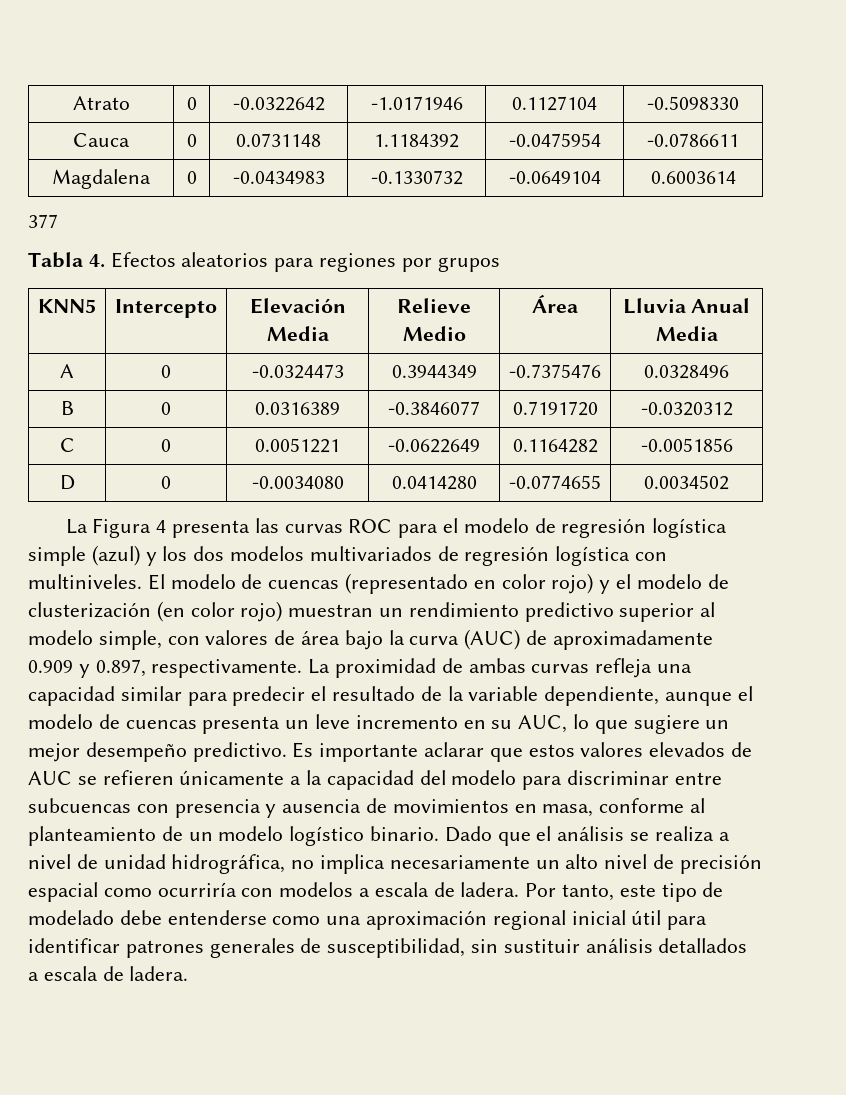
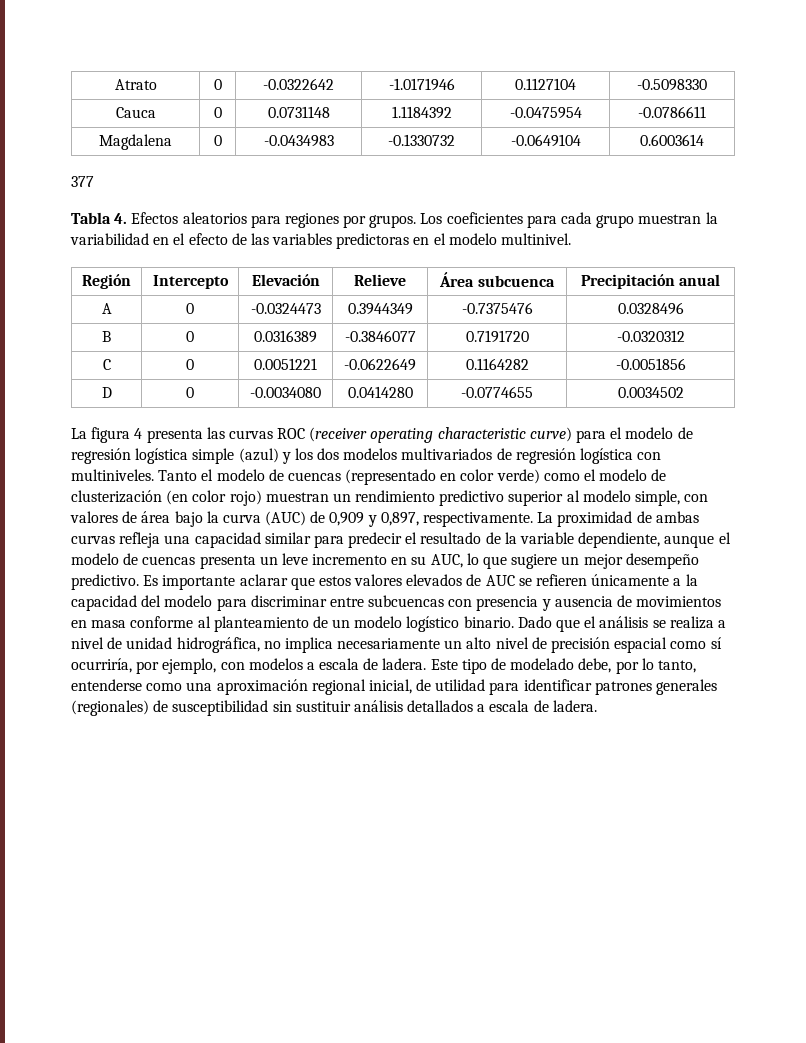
[437,257,500,272] [38,299,96,313] grupos // KNN5 -> [369,212,718,228] [70,233,572,249] [82,274,131,289] grupos. Los coeficientes para cada grupo muestran la variabilidad en el efecto de las variables predictoras en el modelo multinivel. // Región
[266,326,329,341] Media -> (320, 280) none
[402,326,466,341] Medio -> (406, 280) none
[622,298,751,314] [655,326,718,341] | Lluvia Anual Media -> [477,275,555,287] [580,274,721,289] subcuenca | Precipitación anual
[92,518,152,538] Figura -> [91,427,131,443] figura
(393, 526) none -> [309,427,572,443] (receiver operating characteristic curve)
[147,574,165,590] El -> [158,469,214,481] Tanto el
[551,573,611,594] rojo) y -> [496,469,580,484] verde) como
[552,630,713,650] [28,659,146,678] aproximadamente 0.909 y 0.897, -> [329,512,419,527] 0,909 y 0,897,
[542,804,594,817] masa, -> [91,620,127,628] masa
[157,882,237,897] ocurriría -> [710,637,722,649] [71,658,217,674] sí ocurriría, por ejemplo,
[525,882,724,902] [28,910,162,925] Por tanto, este tipo de modelado debe -> [430,658,696,674] Este tipo de modelado debe, por lo tanto,
[571,910,662,925] inicial útil -> [368,679,486,694] inicial, de utilidad
[300,938,466,958] de susceptibilidad, -> [71,700,269,716] (regionales) de susceptibilidad

